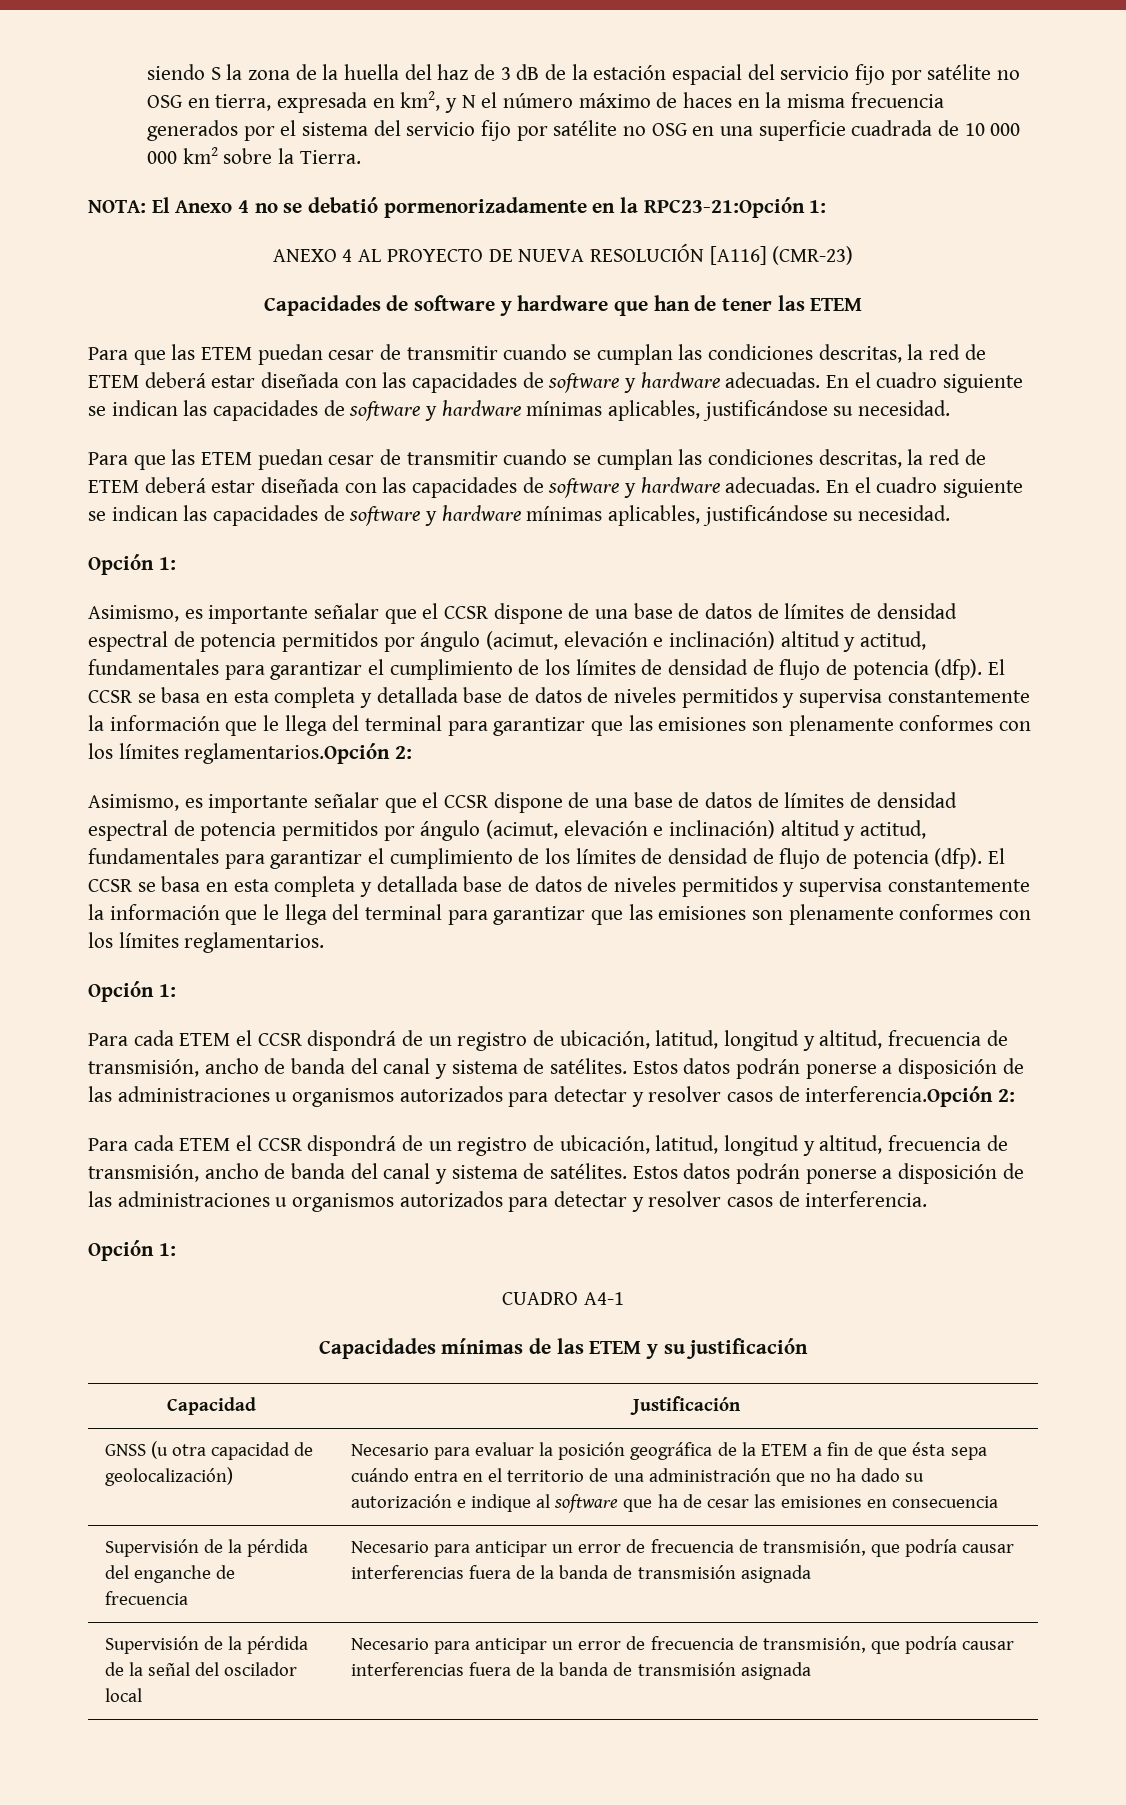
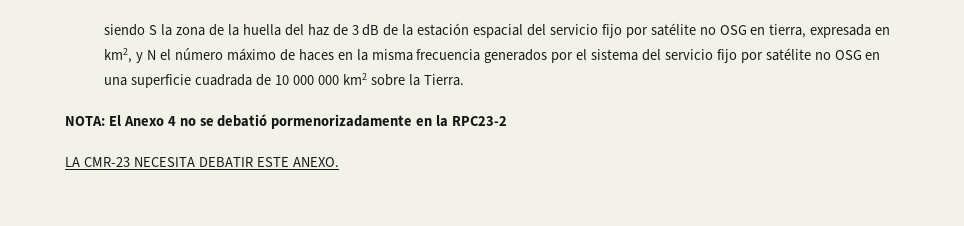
[643,197,827,218] [272,243,854,265] [263,295,863,316] [88,344,986,365] [88,372,1024,393] [88,400,951,421] [88,449,986,470] [88,477,1024,498] [88,505,951,526] [88,554,176,575] [88,603,957,624] [88,631,927,652] [88,659,1006,680] [88,687,1030,708] [88,715,1032,736] [88,743,413,764] [88,792,957,813] [88,820,927,841] [88,848,1006,869] [88,876,1030,897] [88,904,1032,925] [88,932,325,953] [88,981,176,1002] [88,1030,1008,1051] [88,1058,1024,1079] [88,1086,1016,1107] [88,1135,1008,1156] [88,1163,1024,1184] [88,1191,928,1212] [88,1240,176,1261] [502,1292,624,1305] [318,1338,809,1359] [167,1397,256,1415] [629,1396,741,1415] [104,1441,314,1460] [104,1467,233,1486] [350,1442,987,1460] [350,1468,925,1486] [350,1494,999,1513] [104,1539,309,1557] [104,1565,236,1583] [104,1591,188,1605] [350,1539,1015,1557] [350,1565,811,1583] [104,1636,309,1654] [104,1662,298,1676] [104,1688,142,1702] [350,1636,1015,1654] [350,1662,811,1680] RPC23-21:Opción 1: // ANEXO 4 AL PROYECTO DE NUEVA RESOLUCIÓN [A116] (CMR-23) // Capacidades de software y hardware que han de tener las ETEM // Para que las ETEM puedan cesar de transmitir cuando se cumplan las condiciones descritas, la red de ETEM deberá estar diseñada con las capacidades de software y hardware adecuadas. En el cuadro siguiente se indican las capacidades de software y hardware mínimas aplicables, justificándose su necesidad. // Para que las ETEM puedan cesar de transmitir cuando se cumplan las condiciones descritas, la red de ETEM deberá estar diseñada con las capacidades de software y hardware adecuadas. En el cuadro siguiente se indican las capacidades de software y hardware mínimas aplicables, justificándose su necesidad. // Opción 1: // Asimismo, es importante señalar que el CCSR dispone de una base de datos de límites de densidad espectral de potencia permitidos por ángulo (acimut, elevación e inclinación) altitud y actitud, fundamentales para garantizar el cumplimiento de los límites de densidad de flujo de potencia (dfp). El CCSR se basa en esta completa y detallada base de datos de niveles permitidos y supervisa constantemente la información que le llega del terminal para garantizar que las emisiones son plenamente conformes con los límites reglamentarios.Opción 2: // Asimismo, es importante señalar que el CCSR dispone de una base de datos de límites de densidad espectral de potencia permitidos por ángulo (acimut, elevación e inclinación) altitud y actitud, fundamentales para garantizar el cumplimiento de los límites de densidad de flujo de potencia (dfp). El CCSR se basa en esta completa y detallada base de datos de niveles permitidos y supervisa constantemente la información que le llega del terminal para garantizar que las emisiones son plenamente conformes con los límites reglamentarios. // Opción 1: // Para cada ETEM el CCSR dispondrá de un registro de ubicación, latitud, longitud y altitud, frecuencia de transmisión, ancho de banda del canal y sistema de satélites. Estos datos podrán ponerse a disposición de las administraciones u organismos autorizados para detectar y resolver casos de interferencia.Opción 2: // Para cada ETEM el CCSR dispondrá de un registro de ubicación, latitud, longitud y altitud, frecuencia de transmisión, ancho de banda del canal y sistema de satélites. Estos datos podrán ponerse a disposición de las administraciones u organismos autorizados para detectar y resolver casos de interferencia. // Opción 1: // CUADRO A4-1 // Capacidades mínimas de las ETEM y su justificación // Capacidad | Justificación // GNSS (u otra capacidad de geolocalización) | Necesario para evaluar la posición geográfica de la ETEM a fin de que ésta sepa cuándo entra en el territorio de una administración que no ha dado su autorización e indique al software que ha de cesar las emisiones en consecuencia // Supervisión de la pérdida del enganche de frecuencia | Necesario para anticipar un error de frecuencia de transmisión, que podría causar interferencias fuera de la banda de transmisión asignada // Supervisión de la pérdida de la señal del oscilador local | Necesario para anticipar un error de frecuencia de transmisión, que podría causar interferencias fuera de la banda de transmisión asignada -> [452,116,508,126] [65,157,339,167] RPC23-2 // LA CMR-23 NECESITA DEBATIR ESTE ANEXO.

